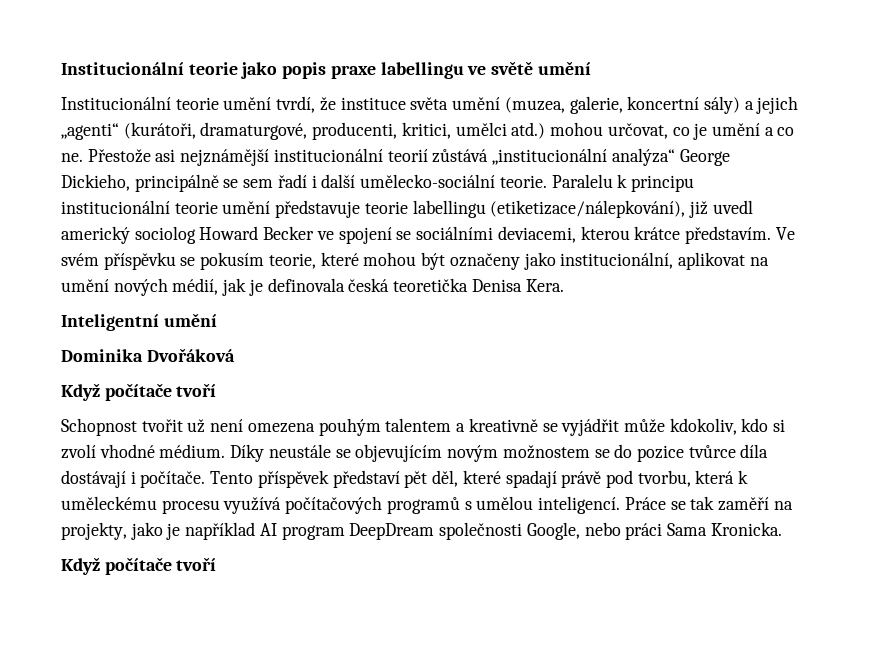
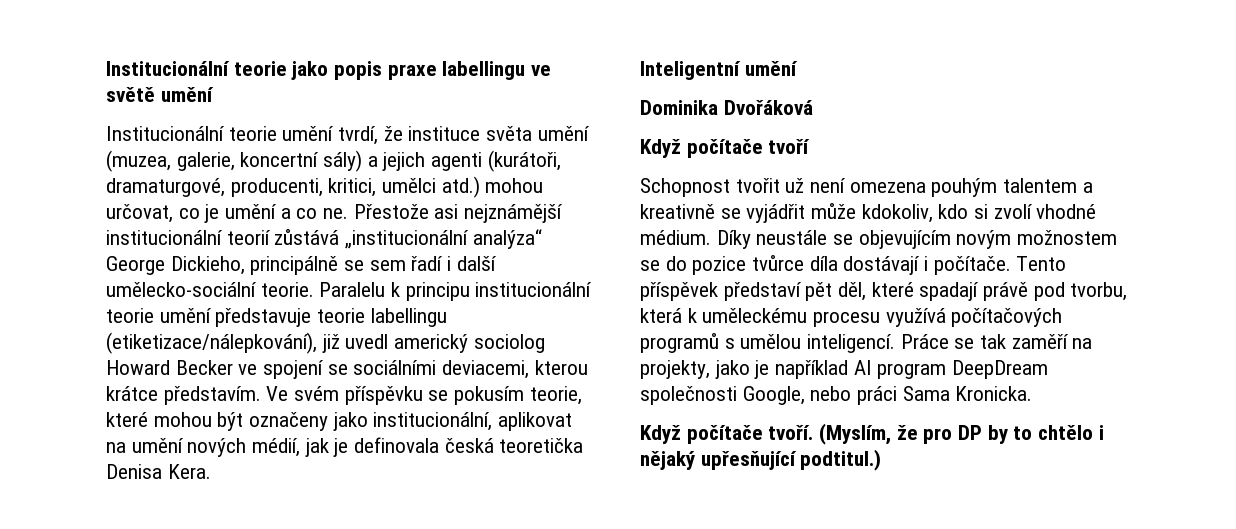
[61,123,119,140] „agenti“ -> [431,152,483,171] agenti
[176,557,217,571] tvoří -> [768,423,1104,445] [640,449,882,471] tvoří. (Myslím, že pro DP by to chtělo i nějaký upřesňující podtitul.)

